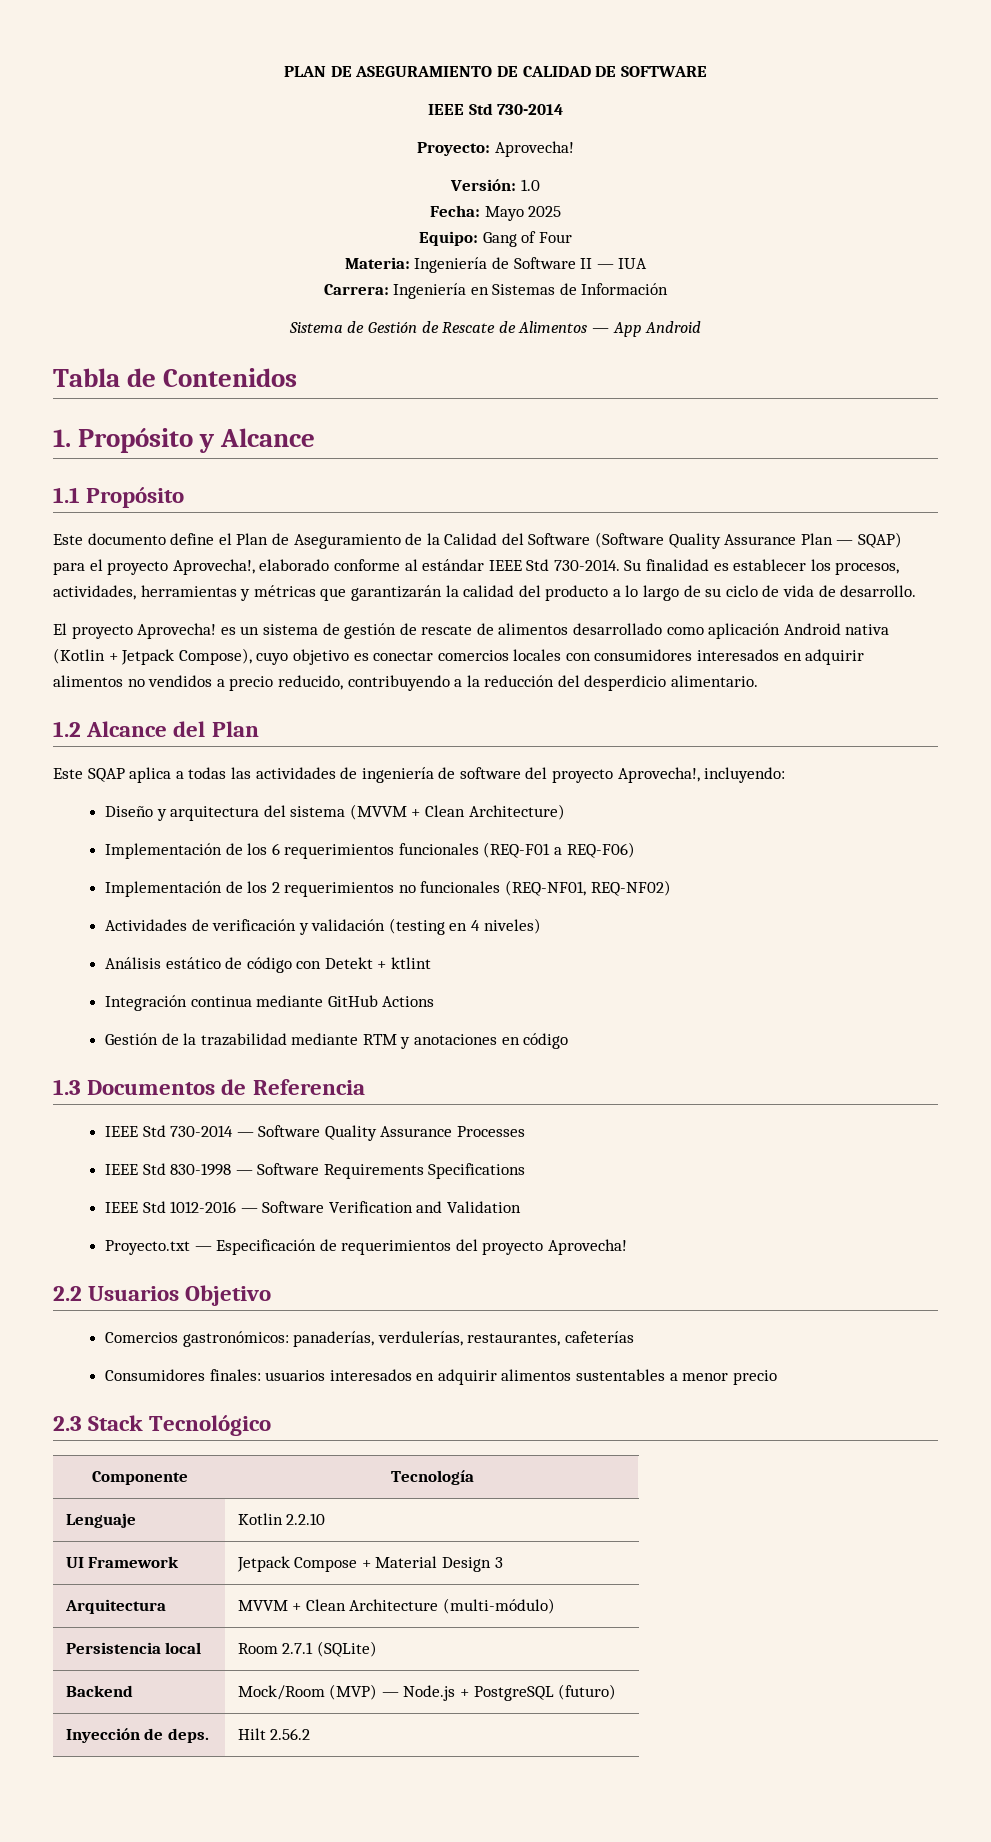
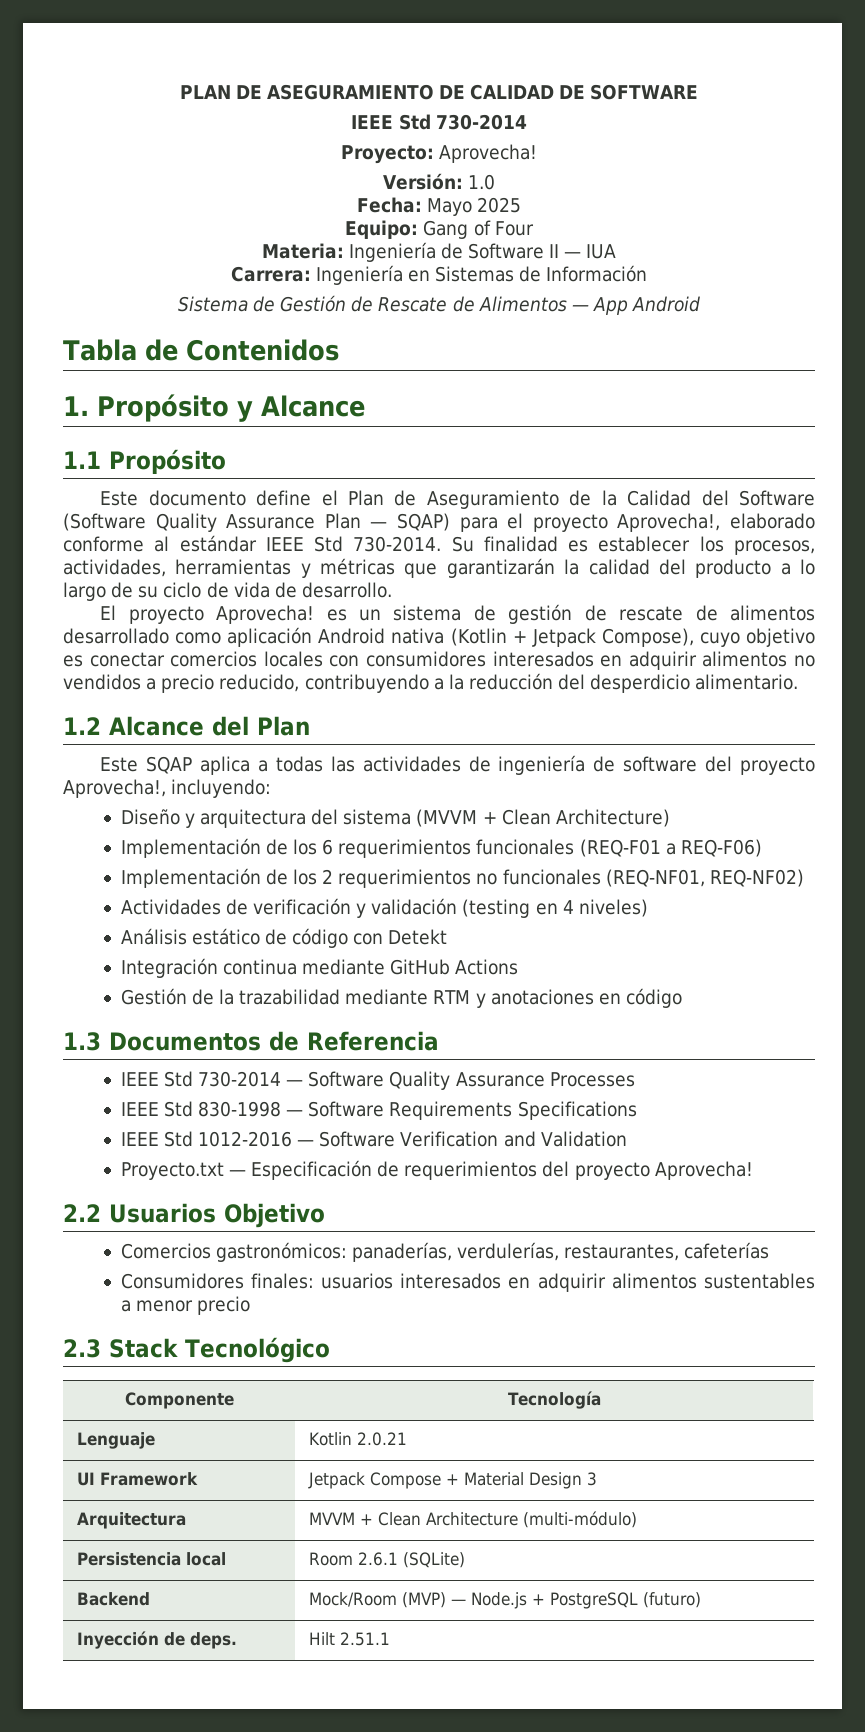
[377,957,432,969] + ktlint -> (448, 937) none
[286,1513,326,1525] 2.2.10 -> [357,1432,408,1446] 2.0.21
[282,1642,314,1654] 2.7.1 -> [358,1552,399,1566] 2.6.1
[270,1728,311,1740] 2.56.2 -> [340,1632,391,1646] 2.51.1

